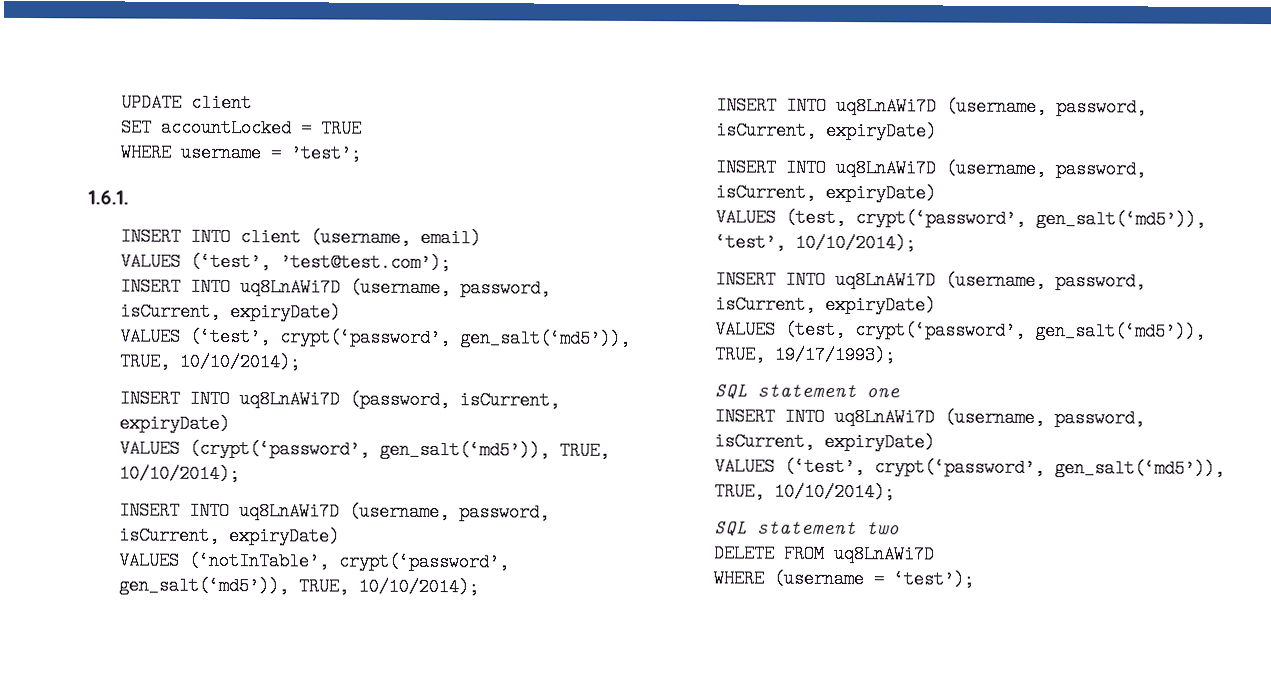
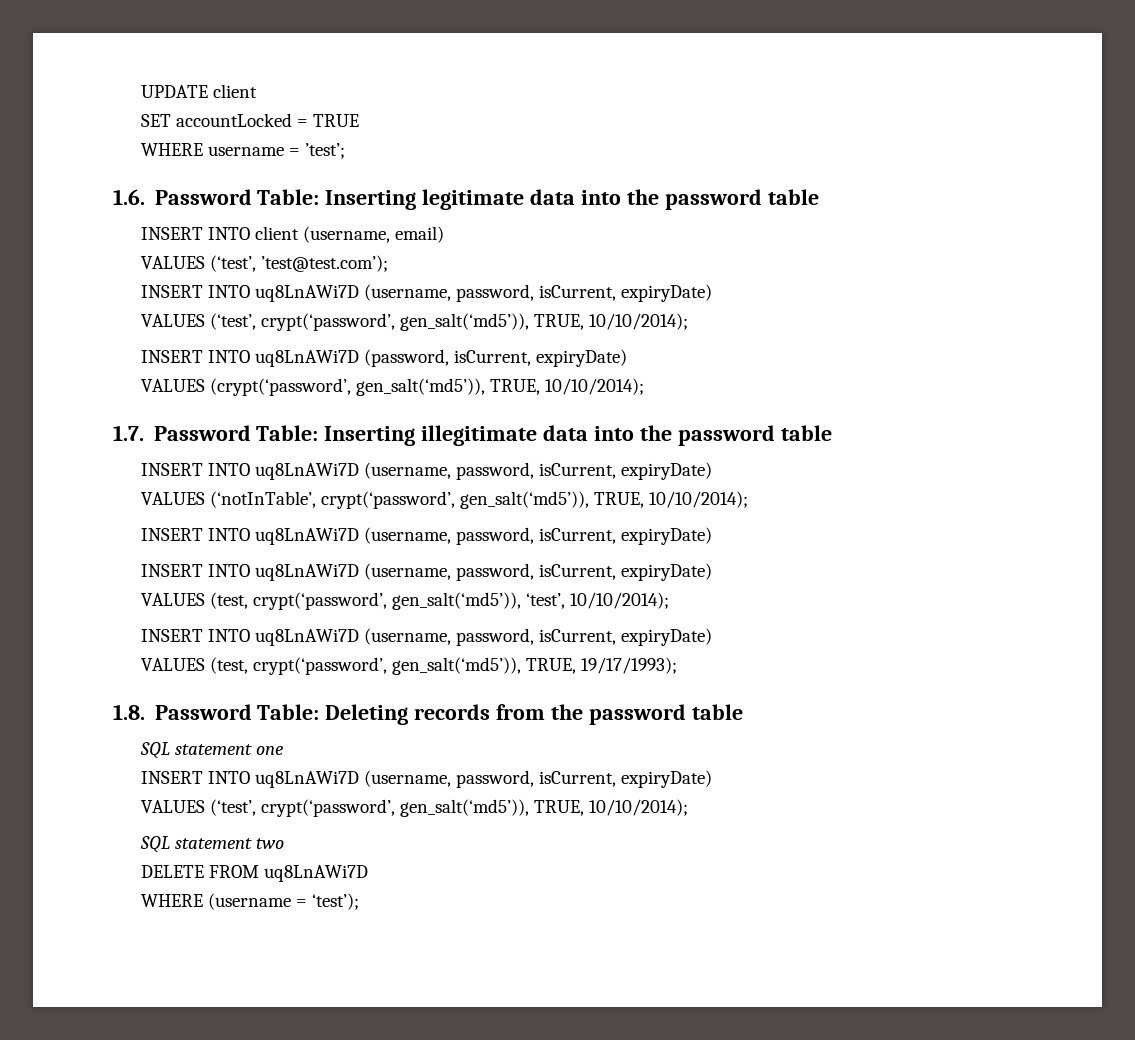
[88,190,129,205] 1.6.1. -> [113,189,820,210] 1.6. Password Table: Inserting legitimate data into the password table
(241, 474) none -> [113,425,833,446] // 1.7. Password Table: Inserting illegitimate data into the password table
(897, 355) none -> [113,704,744,725] // 1.8. Password Table: Deleting records from the password table

